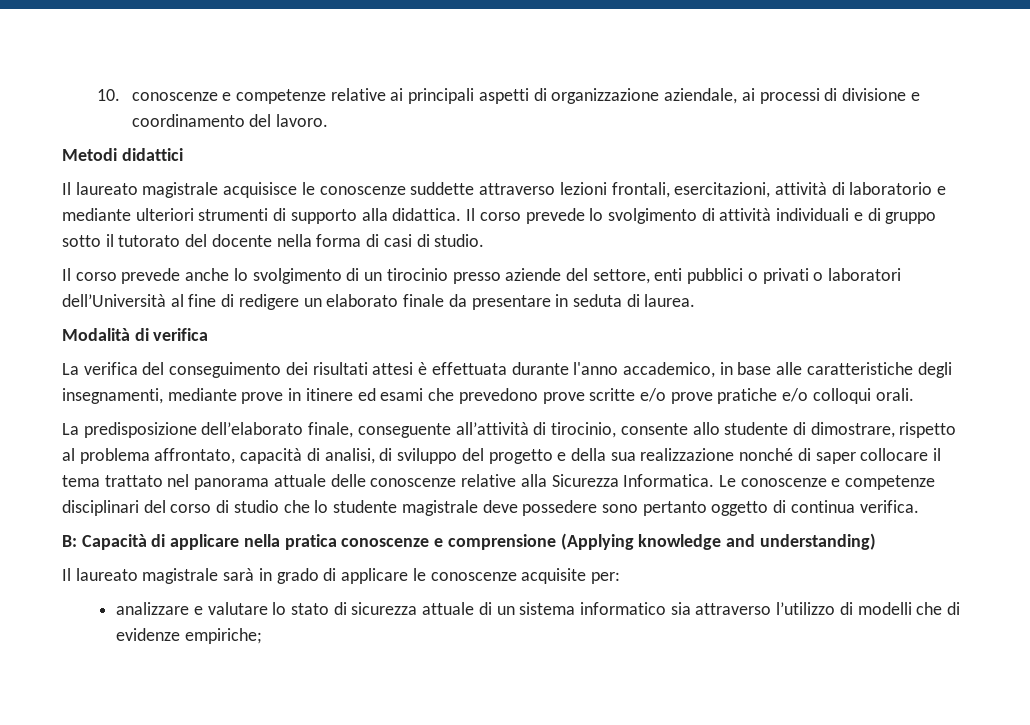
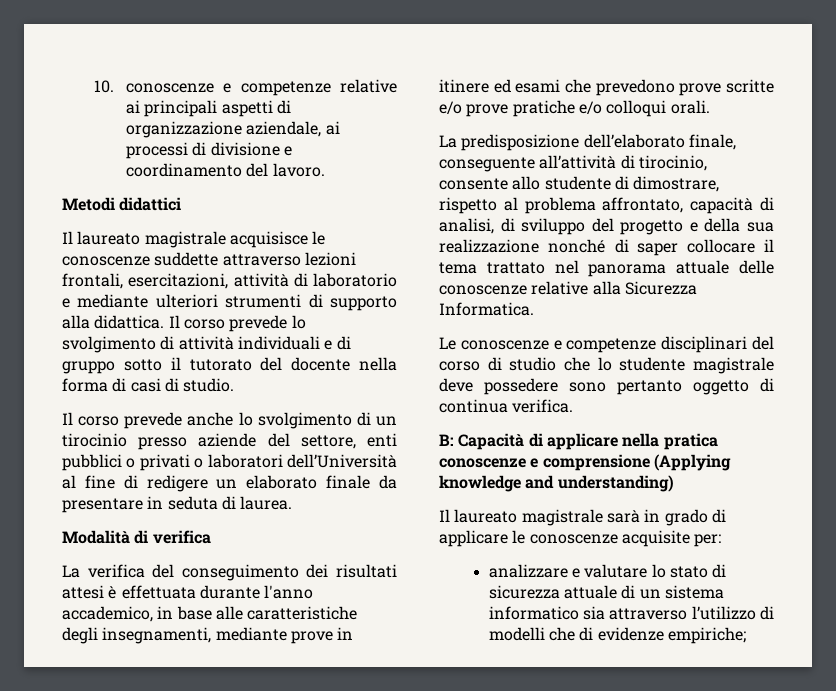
(715, 480) none -> (534, 309) //

